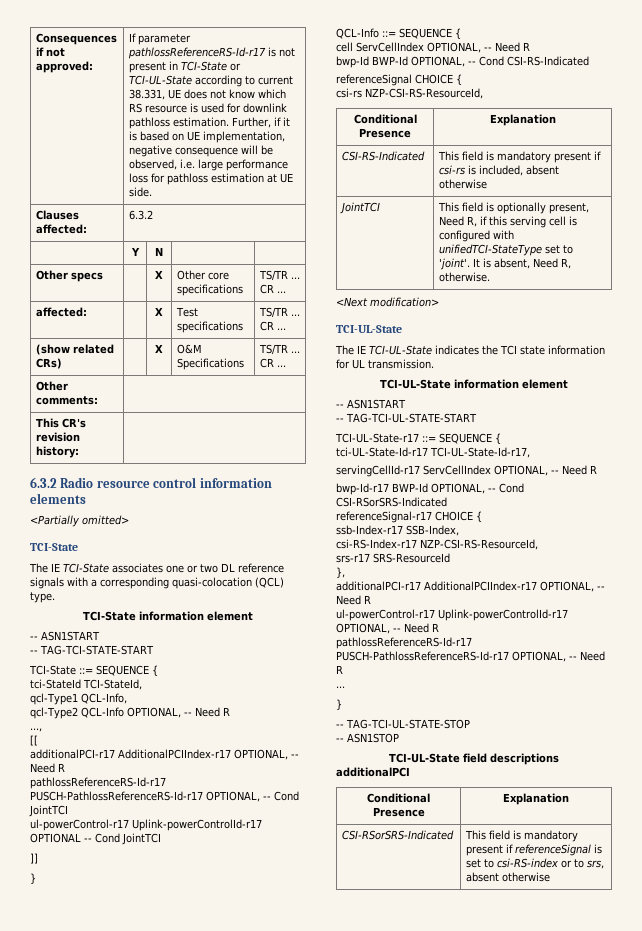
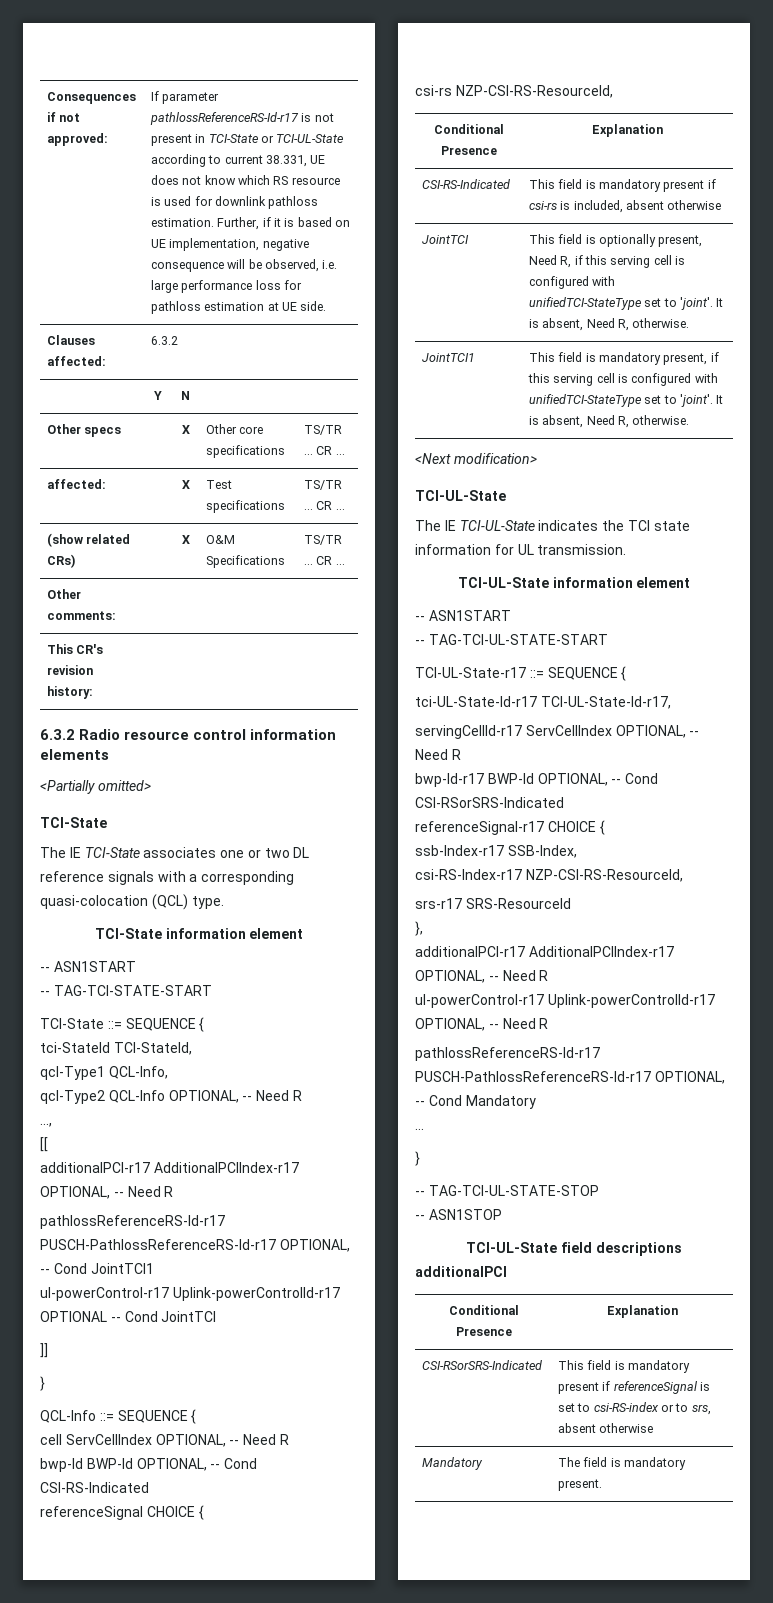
[29,805,68,817] JointTCI -> [90,1263,154,1274] JointTCI1
(490, 277) none -> [421,353,475,362] [528,352,719,365] [527,373,718,386] [528,394,724,407] [528,415,690,428] // JointTCI1 | This field is mandatory present, if this serving cell is configured with unifiedTCI-StateType set to 'joint'. It is absent, Need R, otherwise.
[580,651,605,661] [336,665,343,674] Need R -> [428,1095,536,1109] Cond Mandatory
(550, 877) none -> [421,1457,483,1470] [557,1457,687,1470] [557,1479,602,1491] // Mandatory | The field is mandatory present.

